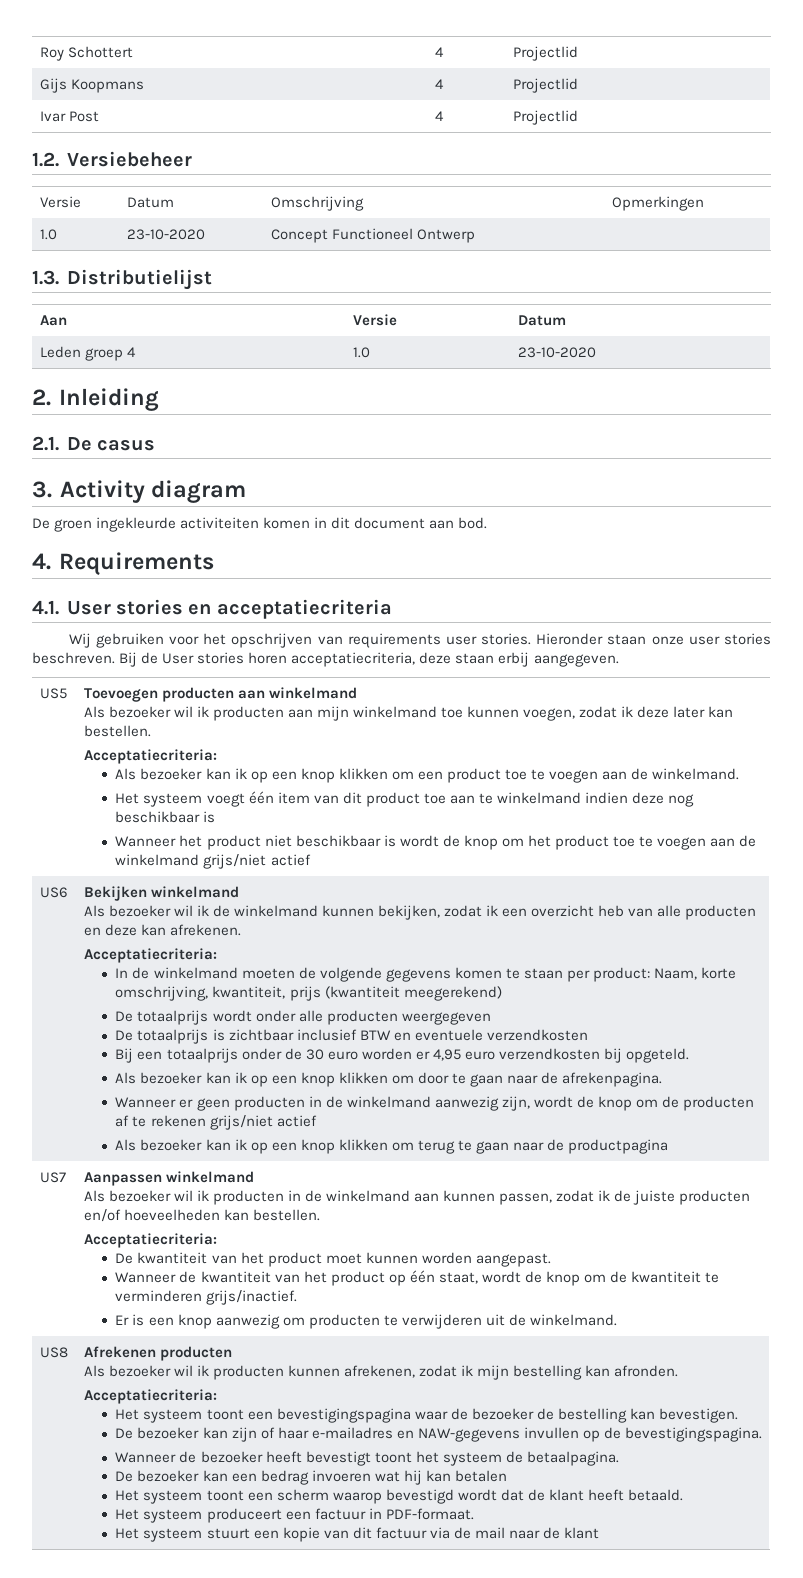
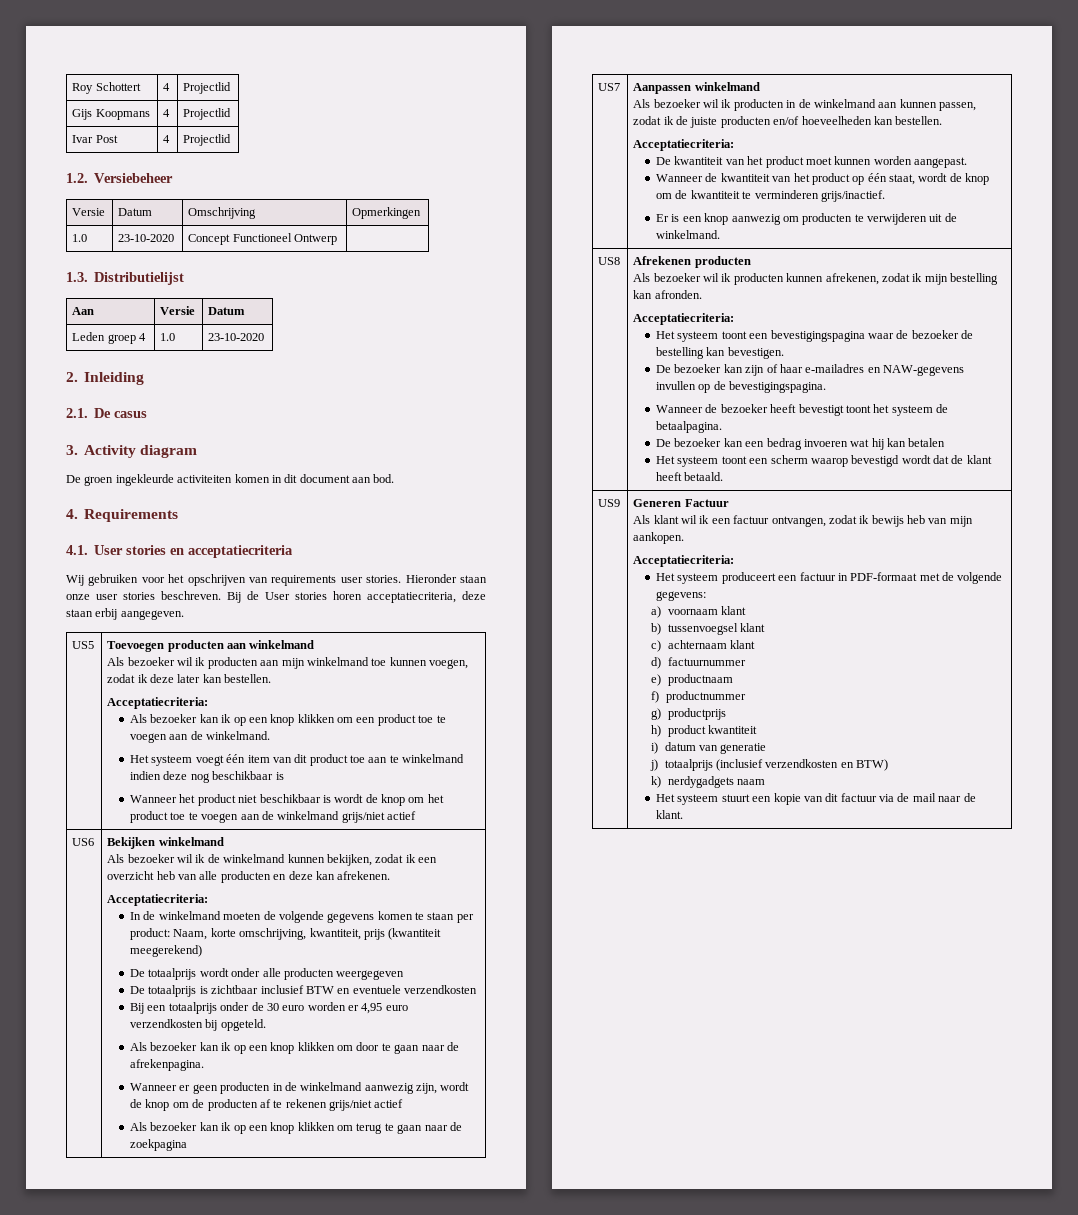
[568,1139,669,1154] productpagina -> [130,1139,188,1151] zoekpagina
(684, 1495) none -> [598,499,621,507] [633,499,729,507] [633,515,973,527] [633,532,685,544] [633,555,735,567] // US9 | Generen Factuur // Als klant wil ik een factuur ontvangen, zodat ik bewijs heb van mijn aankopen. // Acceptatiecriteria:
[385,1508,474,1520] PDF-formaat. -> [850,572,1003,584] [656,591,707,601] [651,606,746,618] [651,623,765,635] [651,640,755,652] [651,657,746,669] [651,674,733,686] [651,691,746,703] [651,708,726,720] [651,725,757,737] [651,742,767,754] [650,759,889,771] [651,776,765,788] PDF-formaat met de volgende gegevens: // a) voornaam klant // b) tussenvoegsel klant // c) achternaam klant // d) factuurnummer // e) productnaam // f) productnummer // g) productprijs // h) product kwantiteit // i) datum van generatie // j) totaalprijs (inclusief verzendkosten en BTW) // k) nerdygadgets naam
[564,1527,600,1539] klant -> [656,810,684,819] klant.

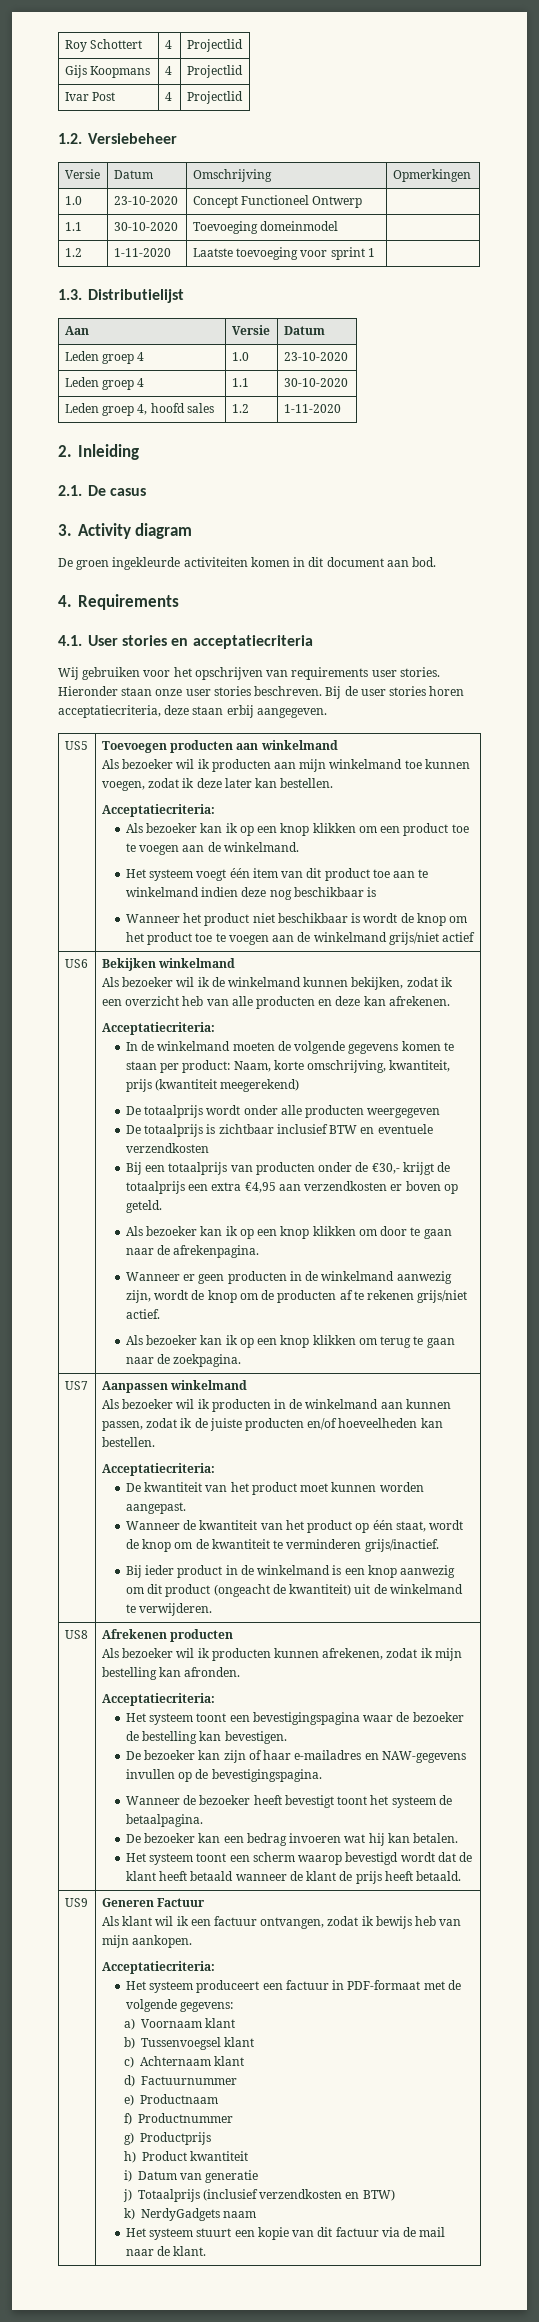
(338, 239) none -> [64,222,82,231] [113,222,178,231] [192,221,339,234] [64,248,82,257] [113,248,171,257] [192,247,375,260] // 1.1 | 30-10-2020 | Toevoeging domeinmodel | // 1.2 | 1-11-2020 | Laatste toevoeging voor sprint 1 |
(265, 337) none -> [64,377,145,390] [231,378,249,387] [283,378,348,387] [64,403,214,416] [231,404,249,413] [283,404,341,413] // Leden groep 4 | 1.1 | 30-10-2020 // Leden groep 4, hoofd sales | 1.2 | 1-11-2020
[265,592,290,600] User -> [360,689,386,696] user
[220,1002,408,1014] [130,1019,266,1031] onder de 30 euro worden er 4,95 euro verzendkosten bij opgeteld. -> [230,1162,451,1175] [125,1181,458,1194] [125,1200,162,1213] van producten onder de €30,- krijgt de totaalprijs een extra €4,95 aan verzendkosten er boven op geteld.
[374,1099,404,1108] actief -> [125,1309,160,1319] actief.
[130,1139,188,1151] zoekpagina -> [173,1354,242,1367] zoekpagina.
[656,214,670,222] Er -> [125,1565,331,1578] Bij ieder product in de winkelmand
[802,213,957,225] [656,230,721,239] producten te verwijderen uit de winkelmand. -> [147,1584,463,1597] [125,1603,213,1616] dit product (ongeacht de kwantiteit) uit de winkelmand te verwijderen.
[908,438,946,447] betalen -> [413,1833,459,1843] betalen.
(683, 476) none -> [190,1871,413,1884] betaald wanneer de klant de prijs heeft
[667,609,718,615] voornaam -> [140,2019,202,2028] Voornaam
[667,623,738,635] tussenvoegsel -> [140,2037,221,2050] Tussenvoegsel
[667,640,727,649] achternaam -> [139,2056,211,2066] Achternaam
[667,657,746,666] factuurnummer -> [140,2076,237,2085] Factuurnummer
[667,674,733,686] productnaam -> [139,2094,218,2104] Productnaam
[665,691,746,703] productnummer -> [137,2113,233,2123] Productnummer
[667,708,726,720] productprijs -> [139,2132,211,2145] Productprijs
[667,725,706,737] product -> [141,2151,187,2161] Product
[664,742,696,751] datum -> [137,2171,177,2180] Datum
[664,759,713,771] totaalprijs -> [137,2189,200,2202] Totaalprijs
[667,776,734,788] nerdygadgets -> [140,2208,220,2221] NerdyGadgets

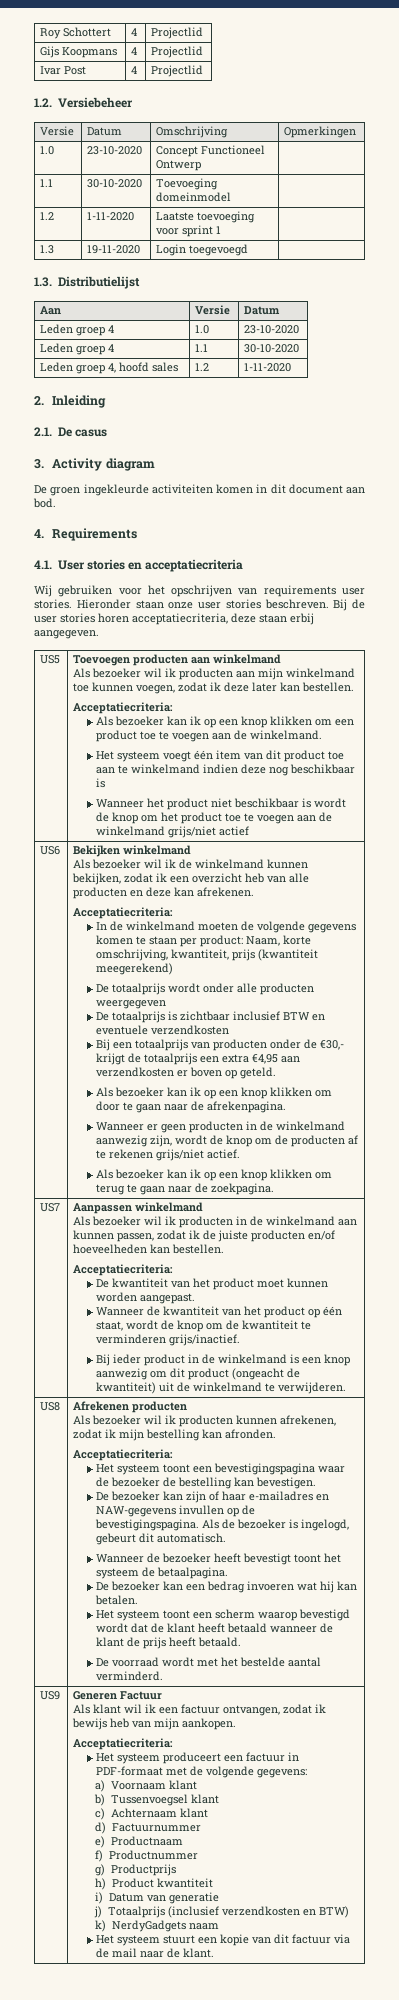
(375, 252) none -> [40,245,55,254] [87,245,141,254] [156,244,249,256] // 1.3 | 19-11-2020 | Login toegevoegd |
(322, 1775) none -> [202,1519,350,1531] [96,1533,227,1545] Als de bezoeker is ingelogd, gebeurt dit automatisch.
(462, 1876) none -> [96,1657,322,1667] [96,1671,164,1681] // De voorraad wordt met het bestelde aantal verminderd.

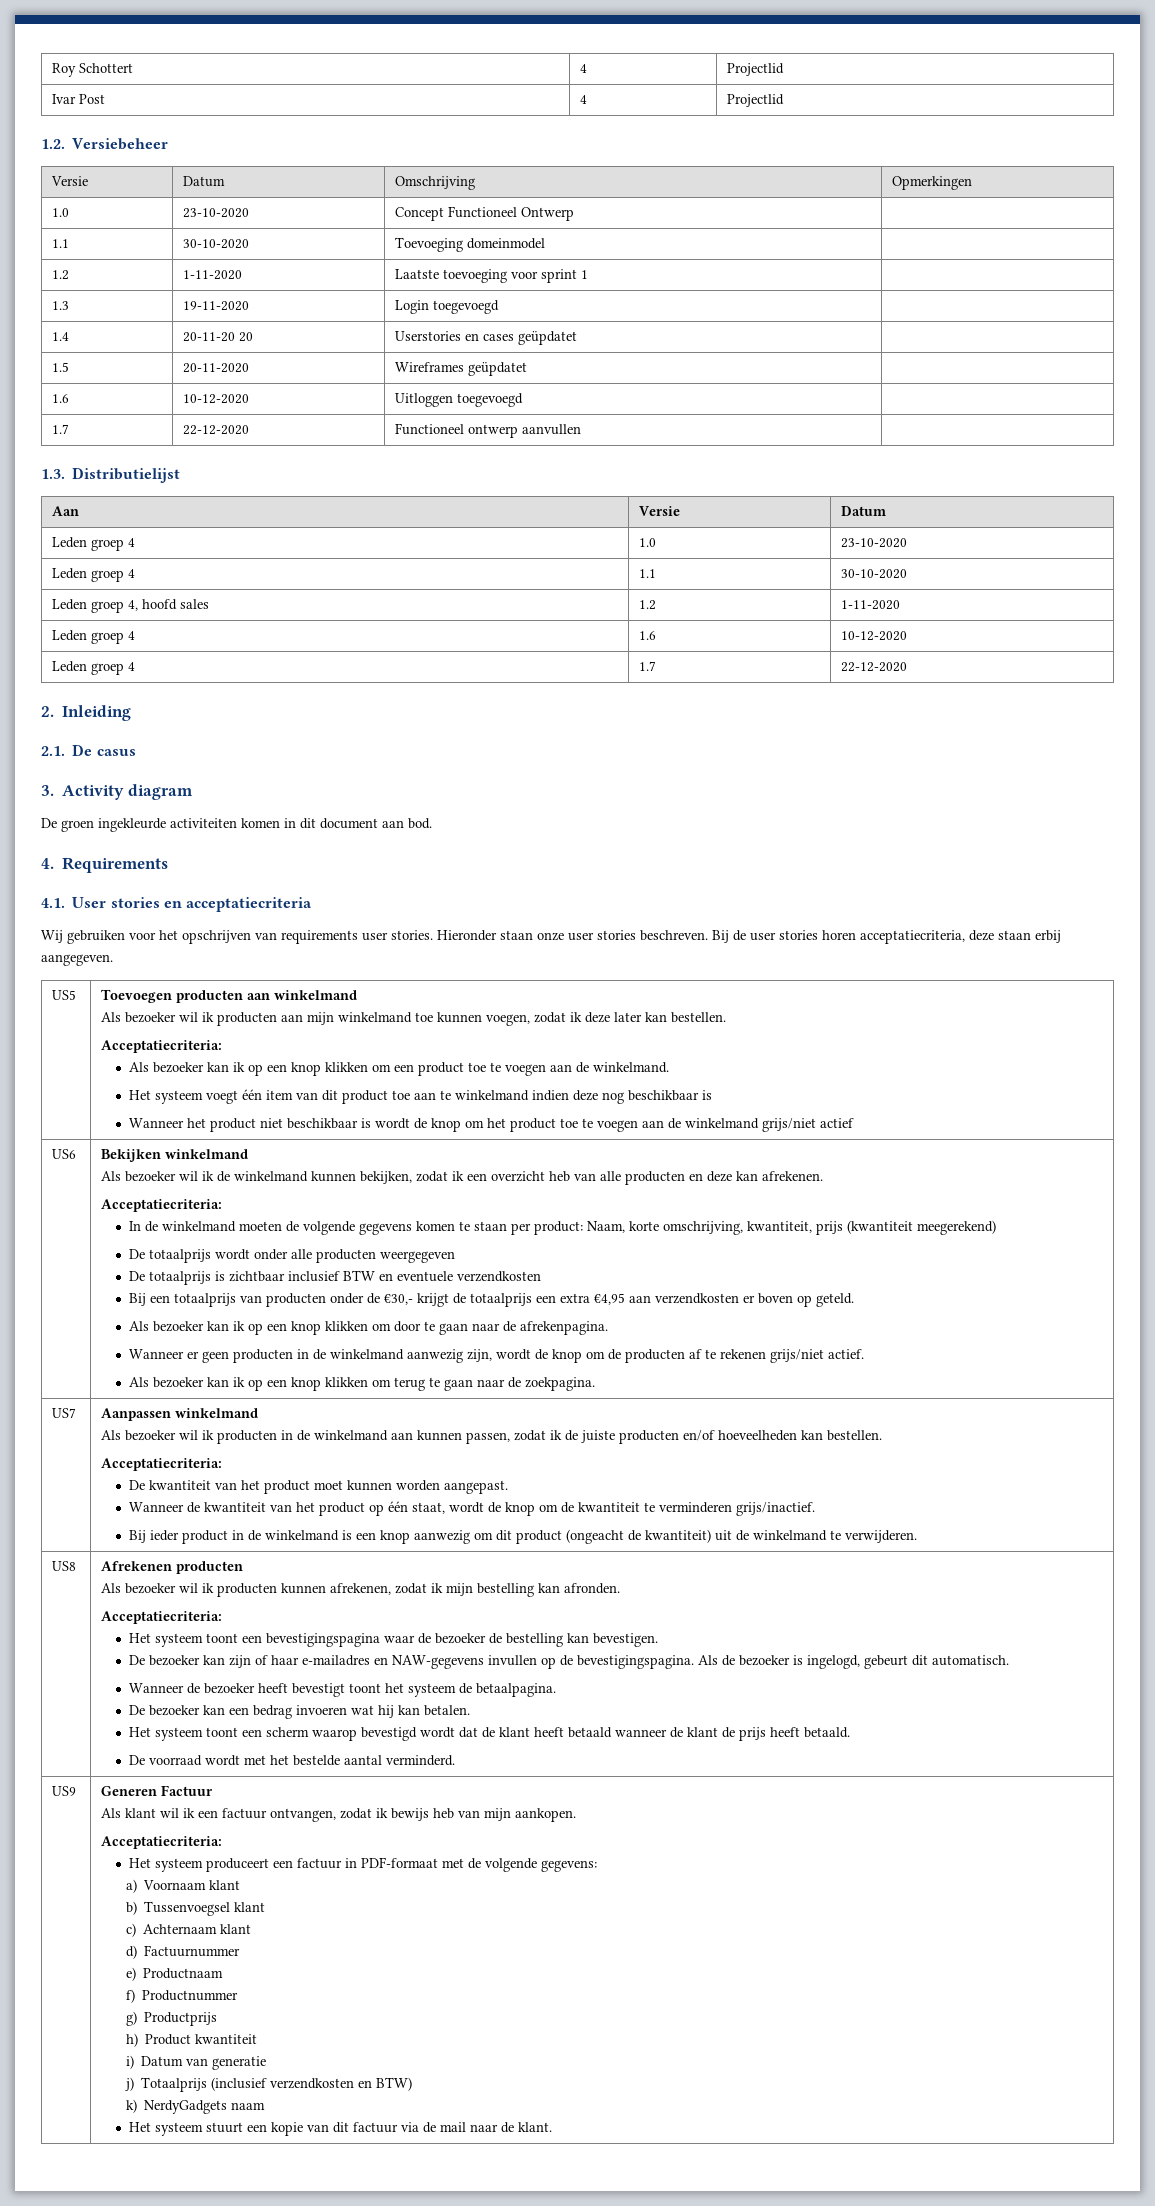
[40,46,118,58] [131,47,138,55] [151,46,204,58] // Gijs Koopmans | 4 | Projectlid -> (784, 69) none
(249, 250) none -> [51,332,69,341] [182,332,253,342] [394,331,577,345] [51,362,69,372] [182,363,249,373] [394,362,527,376] [51,394,69,403] [182,394,249,404] [394,393,523,407] [51,424,69,434] [182,425,249,435] [394,423,581,438] // 1.4 | 20-11-20 20 | Userstories en cases geüpdatet | // 1.5 | 20-11-2020 | Wireframes geüpdatet | // 1.6 | 10-12-2020 | Uitloggen toegevoegd | // 1.7 | 22-12-2020 | Functioneel ontwerp aanvullen |
(292, 367) none -> [51,630,135,644] [638,631,656,640] [840,631,907,641] [51,661,135,675] [638,661,656,671] [840,662,907,672] // Leden groep 4 | 1.6 | 10-12-2020 // Leden groep 4 | 1.7 | 22-12-2020

